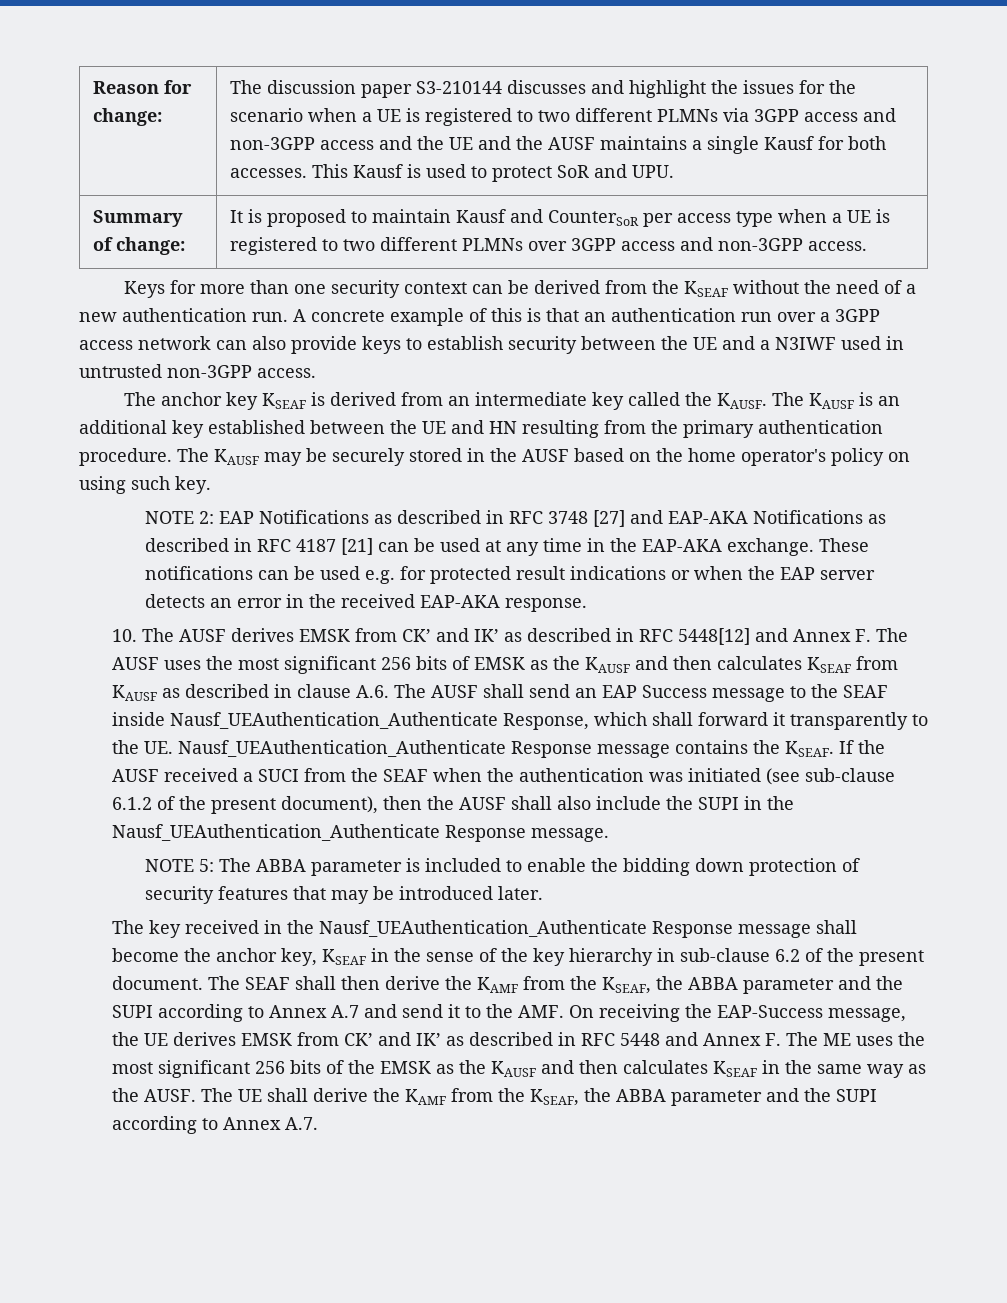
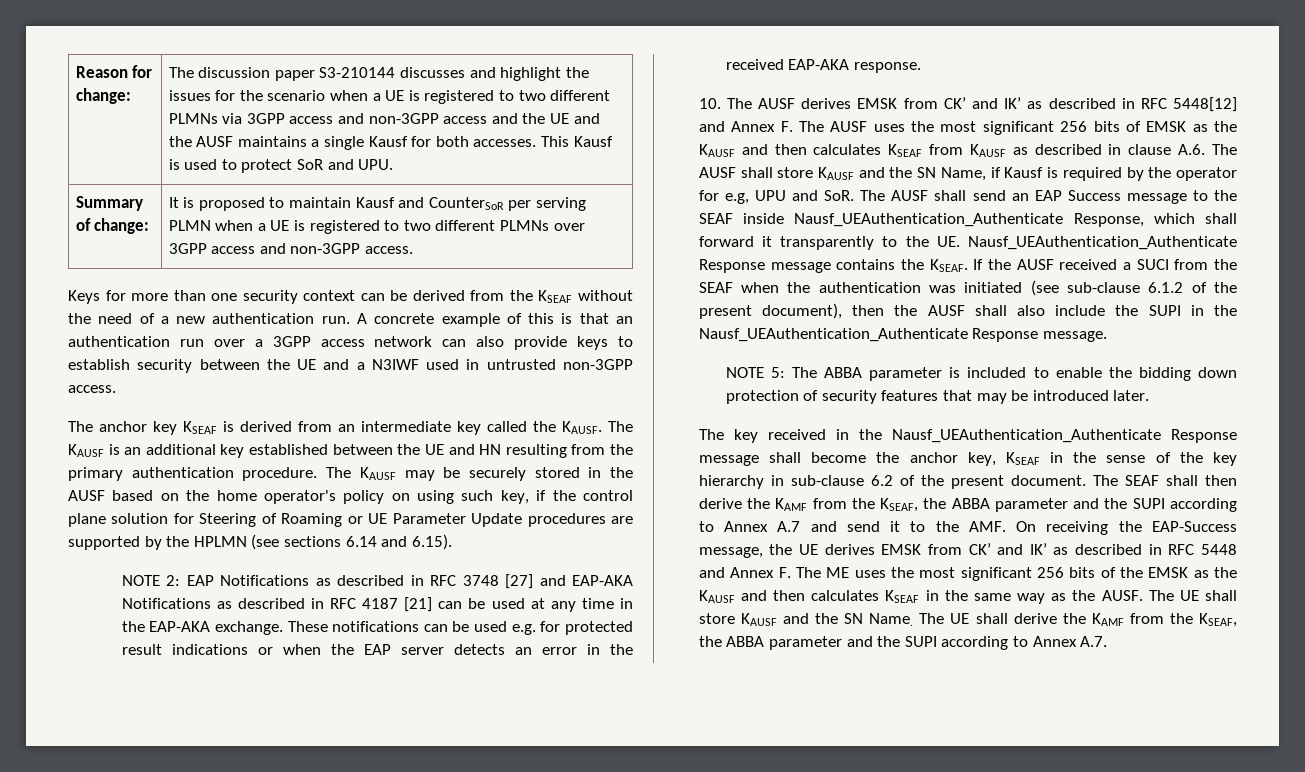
[677,211,774,227] access type -> [535,197,586,211] [168,220,211,231] serving PLMN
[175,476,211,494] key. -> [500,490,633,504] [68,513,633,527] [68,534,452,550] key, if the control plane solution for Steering of Roaming or UE Parameter Update procedures are supported by the HPLMN (see sections 6.14 and 6.15).
(524, 691) none -> [777,167,1237,181] [698,190,967,204] store KAUSF and the SN Name, if Kausf is required by the operator for e.g, UPU and SoR. The AUSF shall
(308, 1095) none -> [698,613,1008,626] store KAUSF and the SN Name. The UE shall

